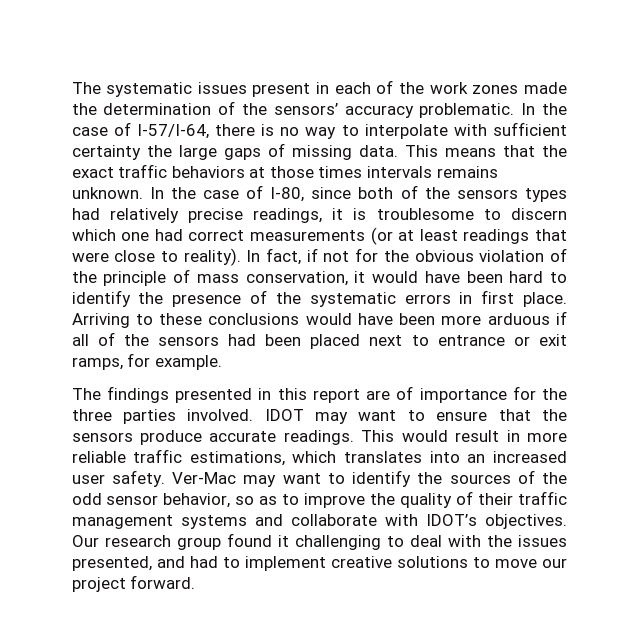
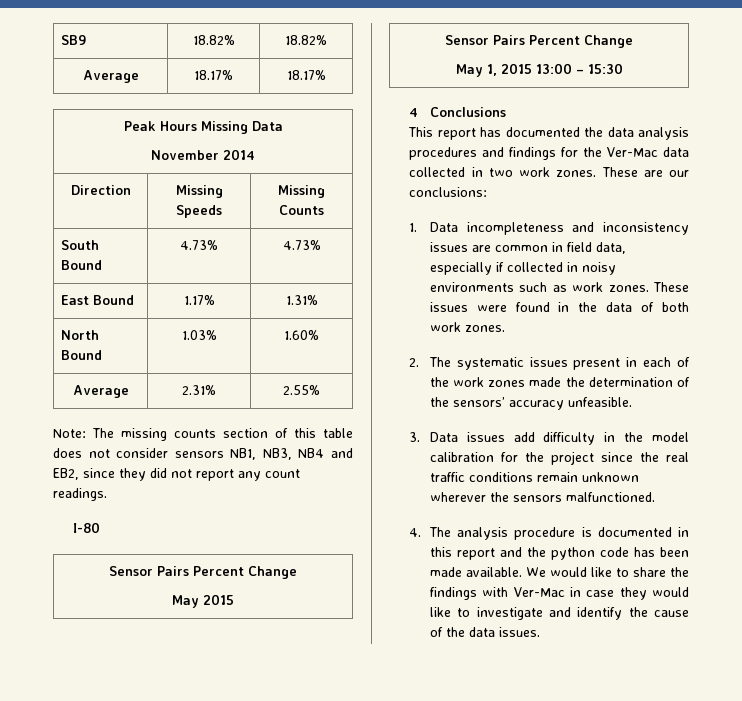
(71, 88) none -> [60,35,86,45] [192,35,235,45] [285,35,327,45] [82,70,139,83] [193,70,233,80] [286,70,326,80] [123,121,283,134] [151,149,255,160] [70,185,131,195] [175,185,223,198] [176,205,222,218] [278,185,325,198] [279,205,324,215] [60,240,99,250] [60,260,102,270] [180,240,218,250] [282,240,321,250] [60,295,134,305] [183,295,215,305] [285,295,318,305] [60,330,99,340] [60,350,102,360] [181,330,217,340] [284,330,319,340] [72,385,129,398] [182,385,216,395] [283,385,320,395] [53,428,353,441] [53,448,353,460] [53,468,300,481] [53,488,107,501] [73,522,101,533] [109,566,297,579] [172,594,234,608] [445,35,633,48] [455,63,623,77] [409,107,506,117] [408,127,689,140] [409,147,689,160] [409,167,689,177] [409,187,488,197] [409,222,689,235] [429,242,626,254] [429,262,616,275] [429,282,689,292] [429,302,689,312] [429,322,505,332] [409,358,420,367] SB9 | 18.82% | 18.82% // Average | 18.17% | 18.17% // Peak Hours Missing Data // November 2014 // Direction | Missing Speeds | Missing Counts // South Bound | 4.73% | 4.73% // East Bound | 1.17% | 1.31% // North Bound | 1.03% | 1.60% // Average | 2.31% | 2.55% // Note: The missing counts section of this table does not consider sensors NB1, NB3, NB4 and EB2, since they did not report any count readings. // I-80 // Sensor Pairs Percent Change // May 2015 // Sensor Pairs Percent Change // May 1, 2015 13:00 – 15:30 // 4 Conclusions // This report has documented the data analysis procedures and findings for the Ver-Mac data collected in two work zones. These are our conclusions: // 1. Data incompleteness and inconsistency issues are common in field data, especially if collected in noisy environments such as work zones. These issues were found in the data of both work zones. // 2.
[419,103,567,118] [71,122,567,139] [71,143,567,160] [71,164,498,178] [71,185,567,202] [71,208,567,223] [71,227,567,245] [71,248,567,266] [71,269,567,286] [71,290,568,307] [71,311,568,328] [71,332,567,349] [71,353,222,370] [71,386,567,403] [71,409,567,424] [71,430,567,445] [71,449,567,466] [71,470,567,487] [71,491,568,508] [71,514,567,529] [71,533,567,550] [71,556,568,571] [71,575,196,592] problematic. In the case of I-57/I-64, there is no way to interpolate with sufficient certainty the large gaps of missing data. This means that the exact traffic behaviors at those times intervals remains unknown. In the case of I-80, since both of the sensors types had relatively precise readings, it is troublesome to discern which one had correct measurements (or at least readings that were close to reality). In fact, if not for the obvious violation of the principle of mass conservation, it would have been hard to identify the presence of the systematic errors in first place. Arriving to these conclusions would have been more arduous if all of the sensors had been placed next to entrance or exit ramps, for example. // The findings presented in this report are of importance for the three parties involved. IDOT may want to ensure that the sensors produce accurate readings. This would result in more reliable traffic estimations, which translates into an increased user safety. Ver-Mac may want to identify the sources of the odd sensor behavior, so as to improve the quality of their traffic management systems and collaborate with IDOT’s objectives. Our research group found it challenging to deal with the issues presented, and had to implement creative solutions to move our project forward. -> [567,397,632,407] [409,432,689,445] [429,451,689,465] [429,472,639,482] [429,492,655,502] [409,527,689,540] [429,547,689,560] [429,567,689,577] [429,587,689,600] [429,607,689,620] [429,627,540,637] unfeasible. // 3. Data issues add difficulty in the model calibration for the project since the real traffic conditions remain unknown wherever the sensors malfunctioned. // 4. The analysis procedure is documented in this report and the python code has been made available. We would like to share the findings with Ver-Mac in case they would like to investigate and identify the cause of the data issues.

